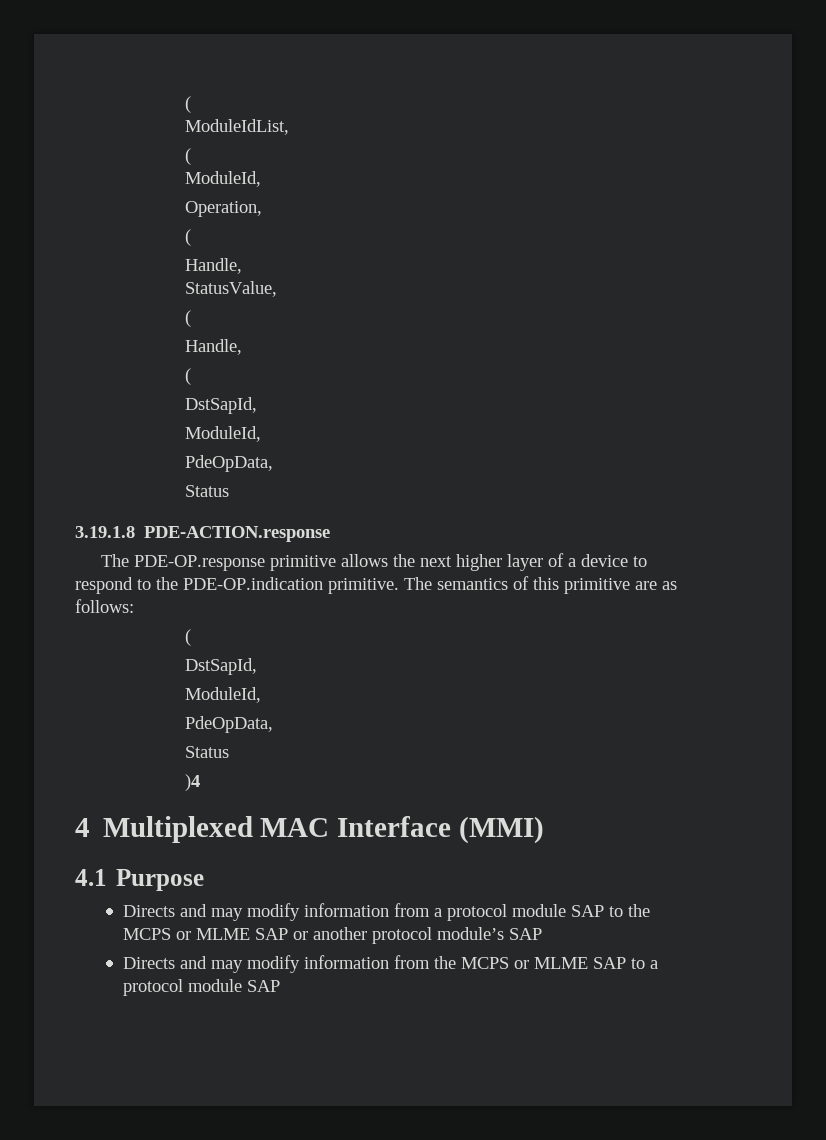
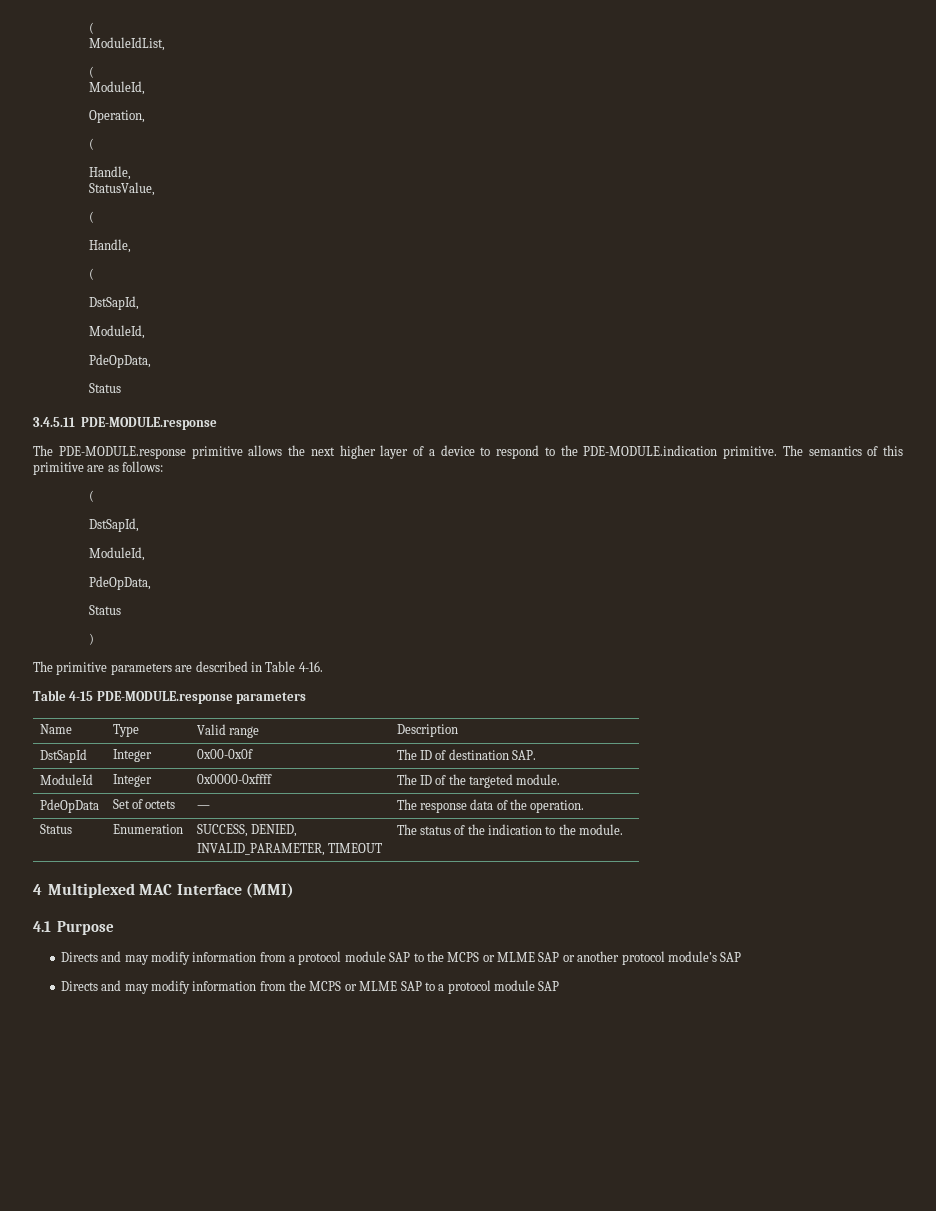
[75,526,331,542] [101,554,266,571] 3.19.1.8 PDE-ACTION.response // The PDE-OP.response -> [33,417,218,430] [33,445,186,459] 3.4.5.11 PDE-MODULE.response // The PDE-MODULE.response
[183,577,323,590] PDE-OP.indication -> [583,445,718,456] PDE-MODULE.indication
[185,774,201,791] )4 -> [89,633,95,645] [33,661,323,675] [33,690,307,704] [39,724,72,734] [112,724,139,737] [196,724,259,738] [396,724,458,737] [39,749,87,763] [112,749,152,762] [196,749,253,759] [396,749,537,760] [39,774,93,785] [112,774,152,787] [196,774,272,784] [396,774,561,788] [39,799,99,813] [112,799,176,809] [196,805,210,809] [396,799,585,813] [39,824,72,834] [112,824,183,834] [196,824,297,837] [196,843,382,856] [396,824,624,835] ) // The primitive parameters are described in Table 4-16. // Table 4-15 PDE-MODULE.response parameters // Name | Type | Valid range | Description // DstSapId | Integer | 0x00-0x0f | The ID of destination SAP. // ModuleId | Integer | 0x0000-0xffff | The ID of the targeted module. // PdeOpData | Set of octets | — | The response data of the operation. // Status | Enumeration | SUCCESS, DENIED, // INVALID_PARAMETER, TIMEOUT | The status of the indication to the module.

